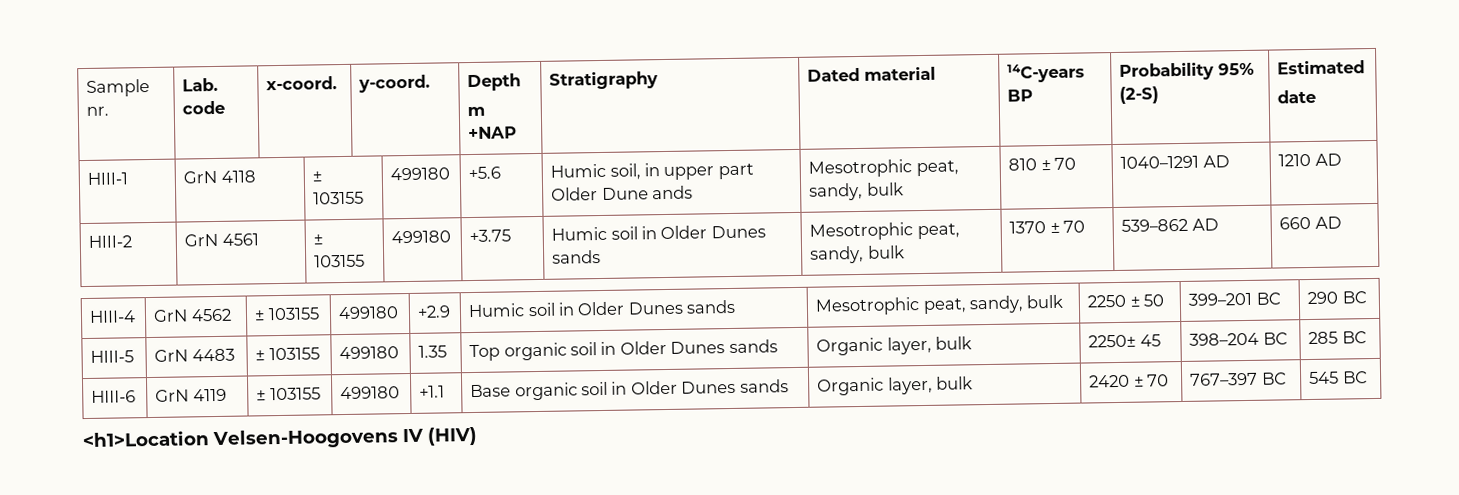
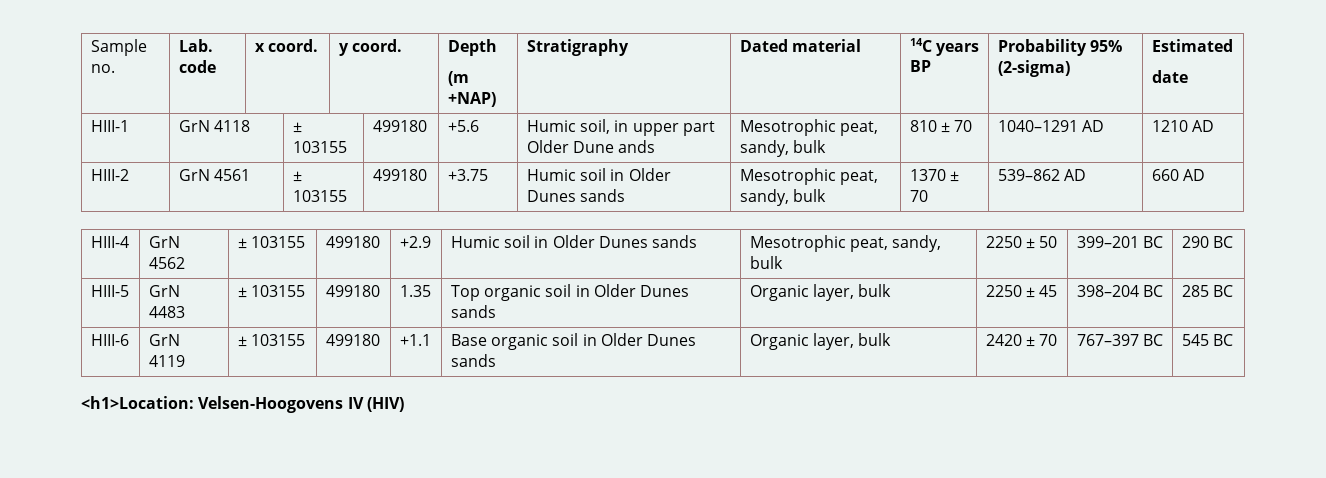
[86,106,110,116] nr. -> [90,64,115,73] no.
[266,76,338,91] [358,74,431,93] x-coord. | y-coord. -> [254,39,319,52] [338,39,403,56] x coord. | y coord.
[467,106,486,117] [468,126,518,140] m +NAP -> [447,71,469,86] [447,92,496,107] (m +NAP)
[1007,63,1086,83] 14C-years -> [909,38,980,56] 14C years
[1119,86,1160,104] (2-S) -> [997,60,1070,77] (2-sigma)
[1088,334,1137,348] 2250± -> [985,285,1036,298] 2250 ±
[82,430,210,448] <h1>Location -> [81,396,194,409] <h1>Location:

